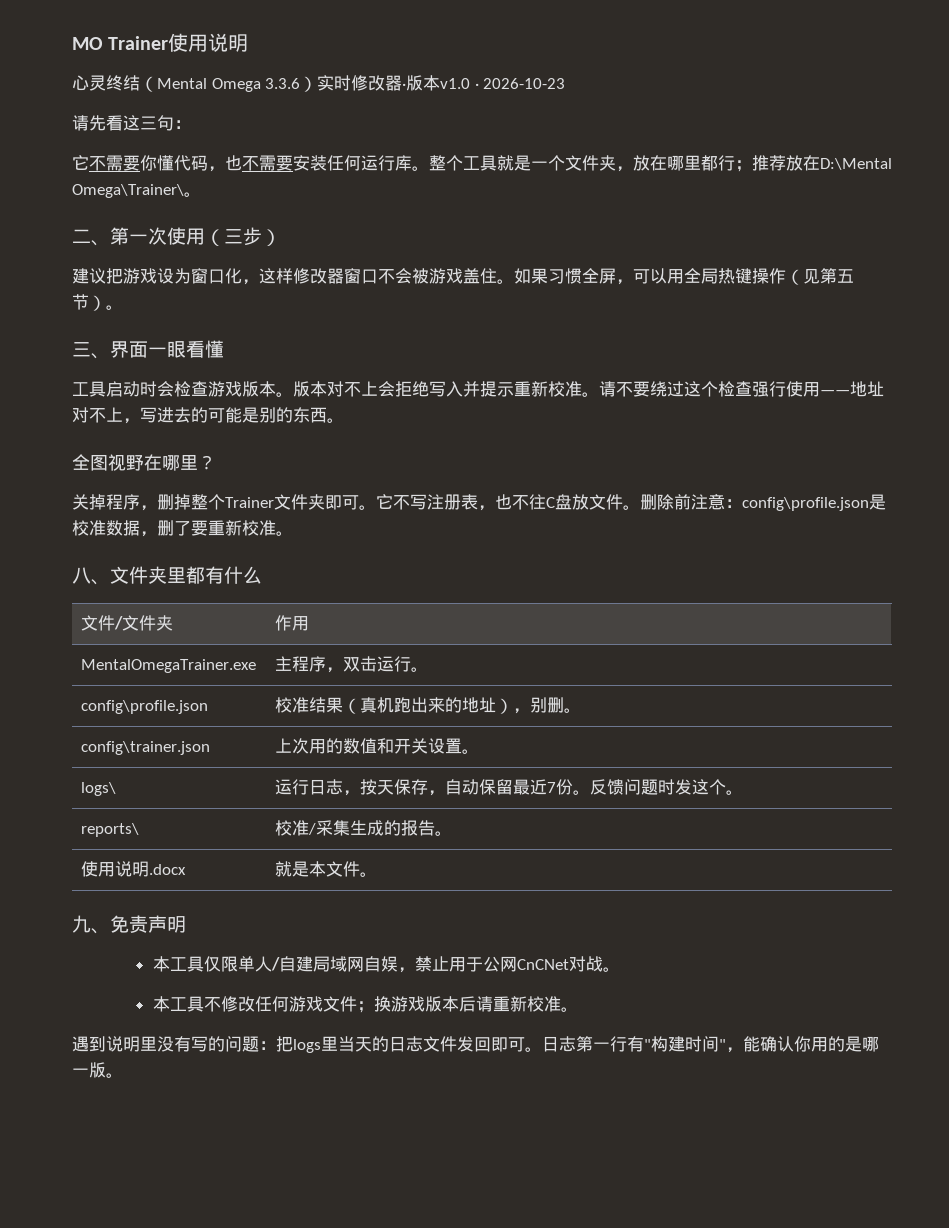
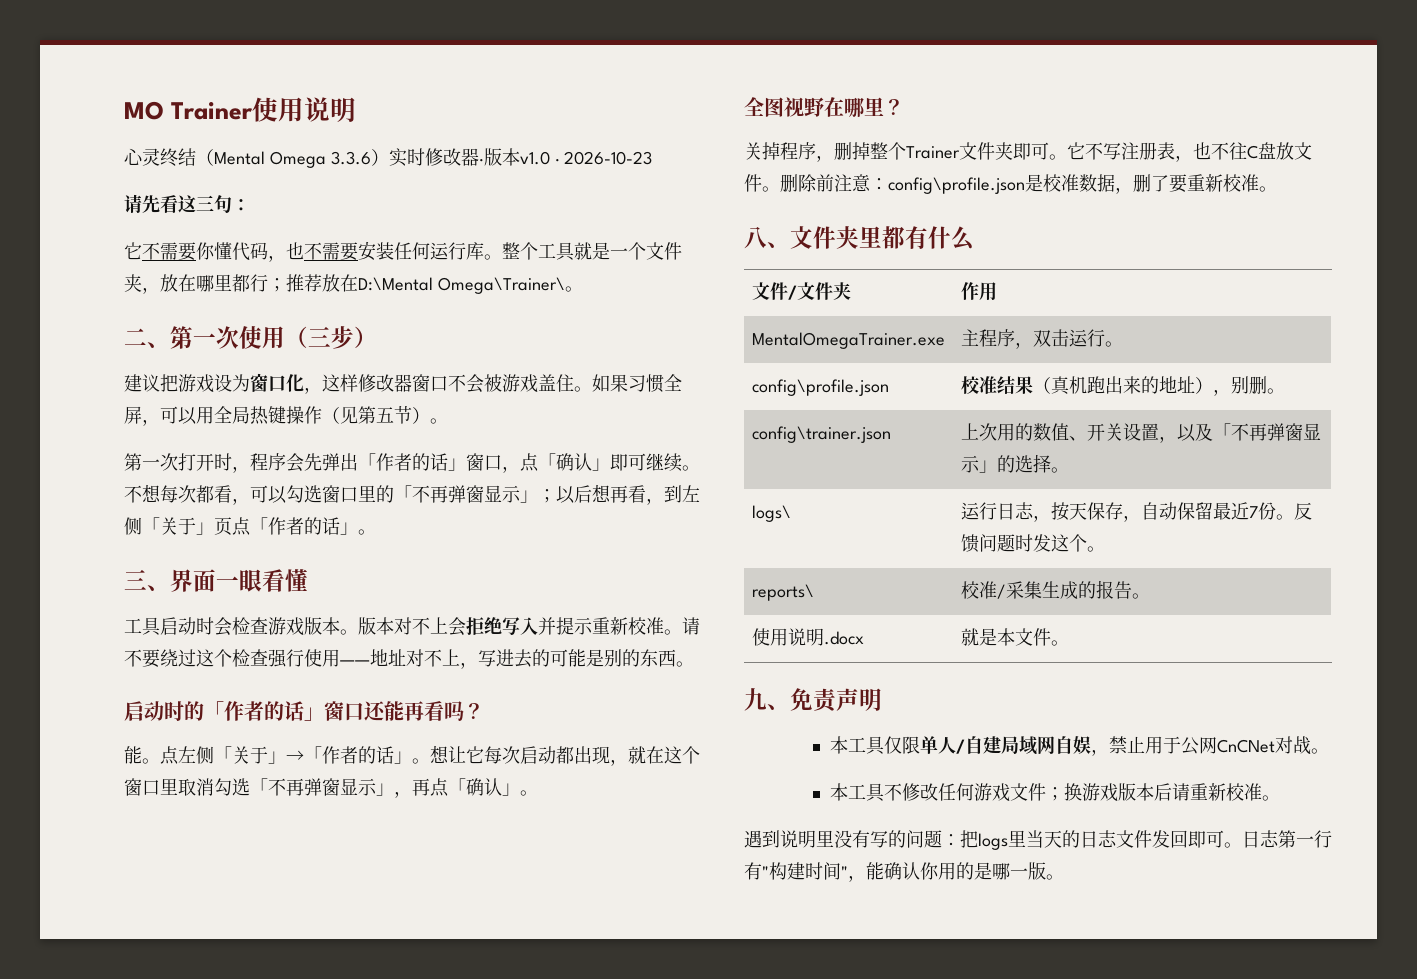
(123, 307) none -> [124,453,700,473] [124,484,700,505] [124,517,376,536] // 第一次打开时，程序会先弹出「作者的话」窗口，点「确认」即可继续。不想每次都看，可以勾选窗口里的「不再弹窗显示」；以后想再看，到左侧「关于」页点「作者的话」。
(344, 420) none -> [124,701,484,721] [124,745,700,766] [124,778,538,798] // 启动时的「作者的话」窗口还能再看吗？ // 能。点左侧「关于」→「作者的话」。想让它每次启动都出现，就在这个窗口里取消勾选「不再弹窗显示」，再点「确认」。
[376,738,394,754] 和 -> [1068,436,1087,441] 、
(462, 746) none -> [1158,423,1321,443] [960,454,1051,473] ，以及「不再弹窗显示」的选择

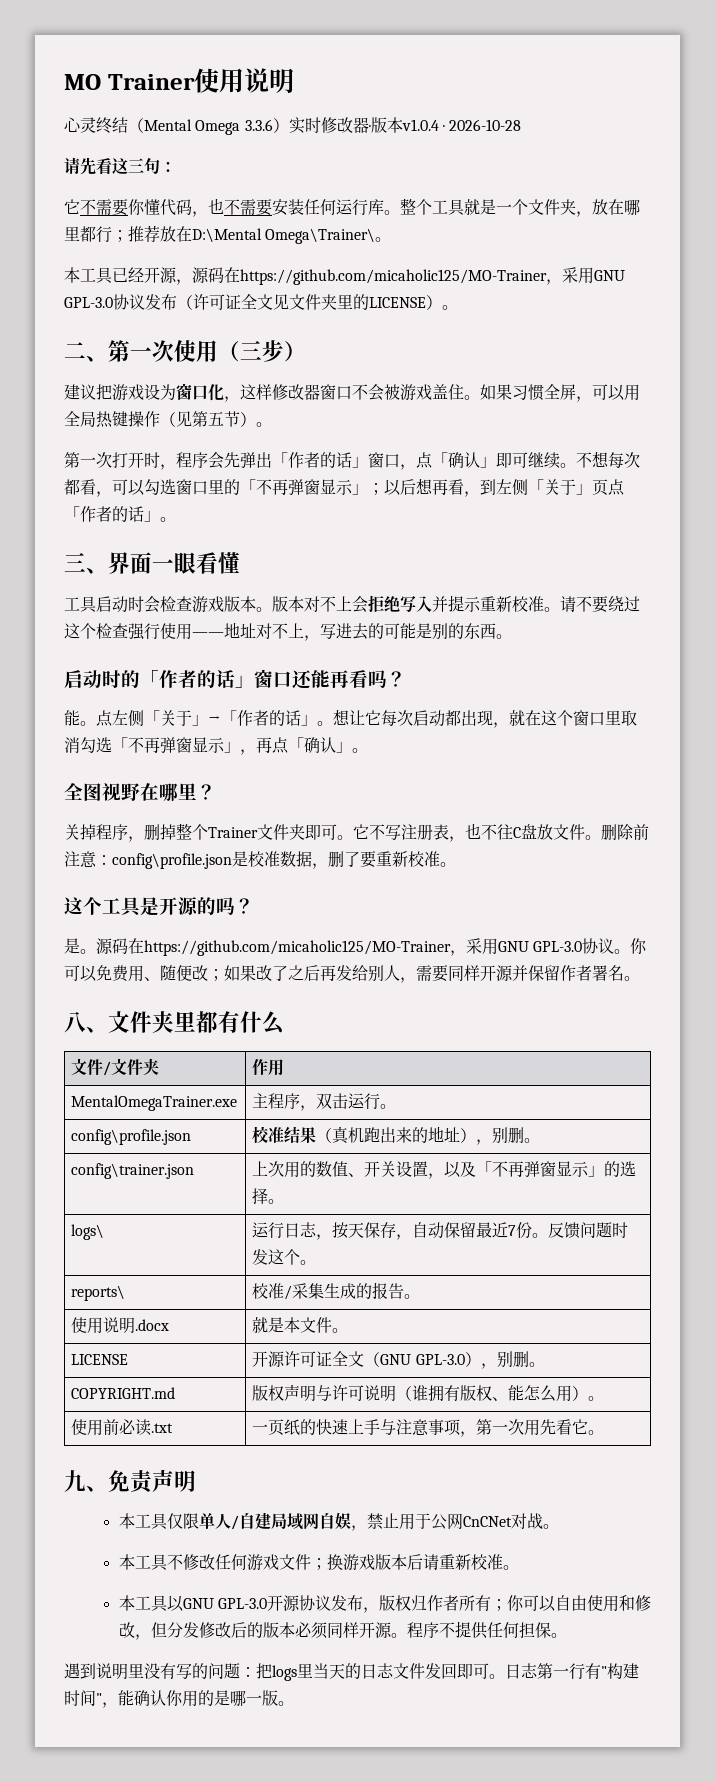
[519,151,653,165] v1.0 · 2026-10-23 -> [401,119,522,131] v1.0.4 · 2026-10-28
(583, 289) none -> [64,267,625,285] [64,294,458,310] // 本工具已经开源，源码在https://github.com/micaholic125/MO-Trainer，采用GNU GPL-3.0协议发布（许可证全文见文件夹里的LICENSE）。
(1277, 189) none -> [64,897,254,917] [64,938,648,956] [64,965,640,983] // 这个工具是开源的吗？ // 是。源码在https://github.com/micaholic125/MO-Trainer，采用GNU GPL-3.0协议。你可以免费用、随便改；如果改了之后再发给别人，需要同样开源并保留作者署名。
(1069, 643) none -> [71,1354,129,1365] [252,1351,545,1369] [71,1387,176,1399] [252,1384,605,1402] [71,1419,174,1436] [252,1419,605,1437] // LICENSE | 开源许可证全文（GNU GPL-3.0），别删。 // COPYRIGHT.md | 版权声明与许可说明（谁拥有版权、能怎么用）。 // 使用前必读.txt | 一页纸的快速上手与注意事项，第一次用先看它。
(1280, 798) none -> [118,1595,651,1613] [118,1621,567,1640] // 本工具以GNU GPL-3.0开源协议发布，版权归作者所有；你可以自由使用和修改，但分发修改后的版本必须同样开源。程序不提供任何担保。

